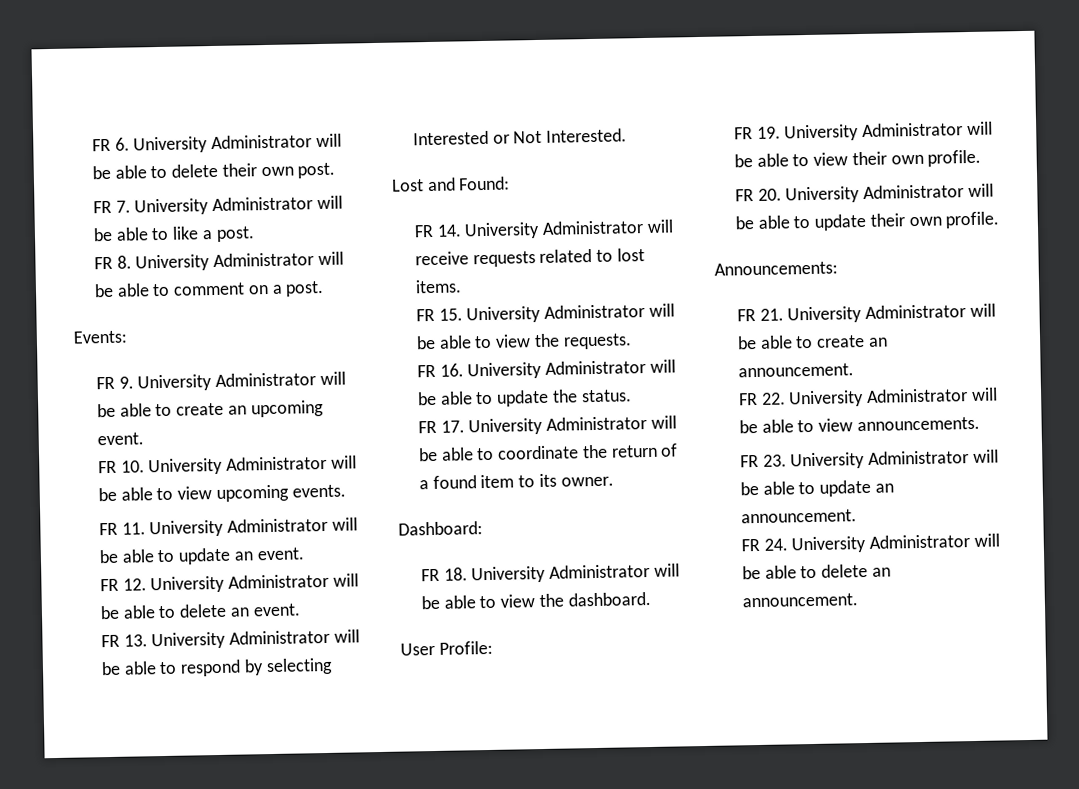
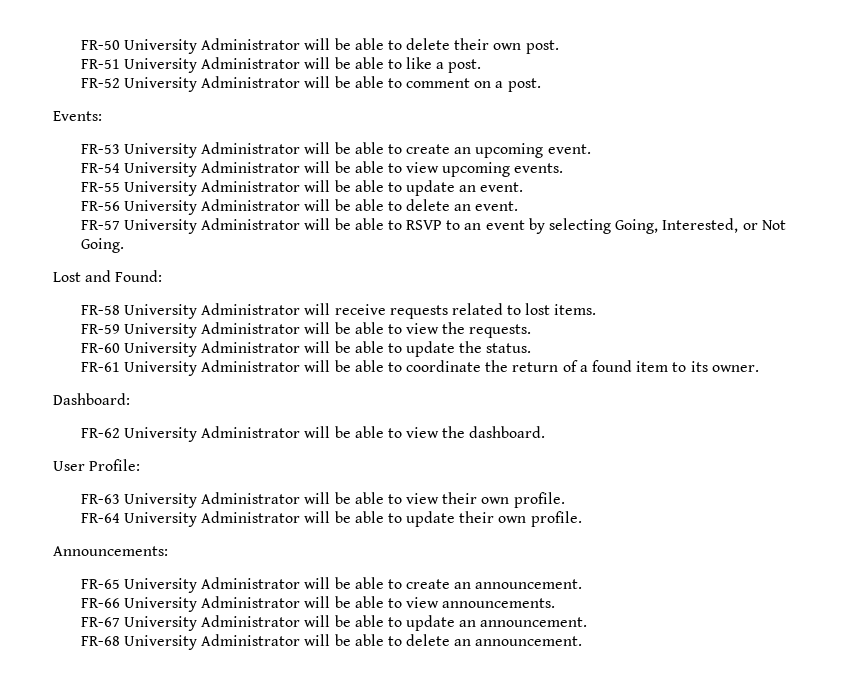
[92,137,130,152] FR 6. -> [80,40,120,50] FR-50
[93,200,131,214] FR 7. -> [80,59,120,69] FR-51
[94,255,132,270] FR 8. -> [80,78,120,88] FR-52
[96,376,134,390] FR 9. -> [80,144,120,154] FR-53
[98,460,145,474] FR 10. -> [80,163,120,173] FR-54
[99,522,146,536] FR 11. -> [80,182,120,192] FR-55
[100,578,147,592] FR 12. -> [80,201,120,211] FR-56
[101,629,360,650] [101,657,333,677] [413,130,490,146] FR 13. University Administrator will be able to respond by selecting Interested -> [80,218,739,234] FR-57 University Administrator will be able to RSVP to an event by selecting Going, Interested,
[546,128,628,143] Interested. -> [80,238,124,253] Going.
[414,224,462,238] FR 14. -> [80,305,120,315] FR-58
[416,308,463,322] FR 15. -> [80,324,120,334] FR-59
[417,363,464,378] FR 16. -> [80,343,120,353] FR-60
[418,420,465,434] FR 17. -> [80,362,120,372] FR-61
[421,567,468,582] FR 18. -> [80,428,120,438] FR-62
[734,126,781,140] FR 19. -> [80,494,120,504] FR-63
[735,188,782,202] FR 20. -> [80,513,120,523] FR-64
[737,308,784,322] FR 21. -> [80,579,120,589] FR-65
[739,392,786,406] FR 22. -> [80,598,120,608] FR-66
[740,454,787,468] FR 23. -> [80,617,120,627] FR-67
[741,538,788,552] FR 24. -> [80,636,120,646] FR-68

